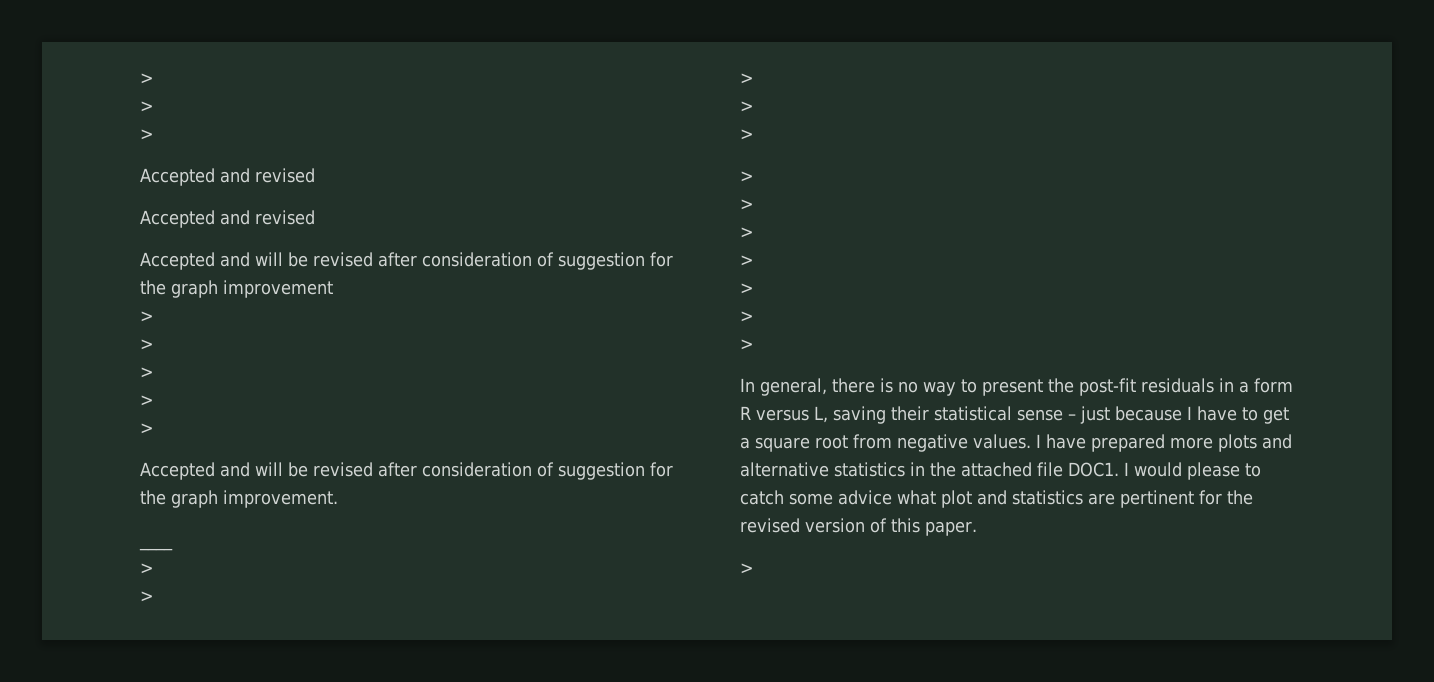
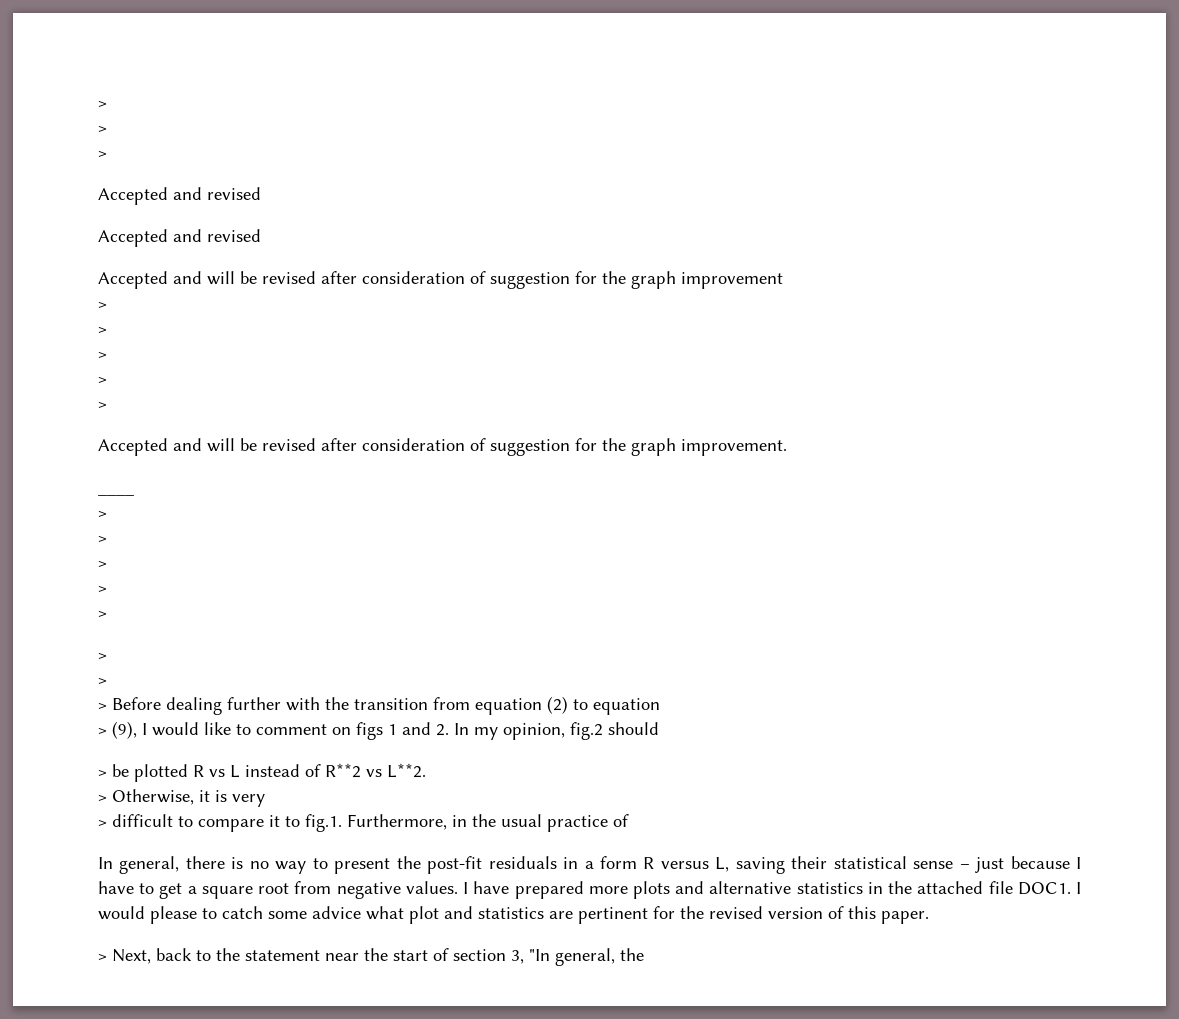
[740,255,754,266] [740,283,754,294] [740,311,754,322] [740,339,754,350] // > // > // > // > -> [112,696,660,715] [98,721,659,740] [98,763,426,782] [98,789,265,807] [98,814,629,832] Before dealing further with the transition from equation (2) to equation // > (9), I would like to comment on figs 1 and 2. In my opinion, fig.2 should // > be plotted R vs L instead of R**2 vs L**2. // > Otherwise, it is very // > difficult to compare it to fig.1. Furthermore, in the usual practice of
(754, 568) none -> [112,948,644,966] Next, back to the statement near the start of section 3, "In general, the

